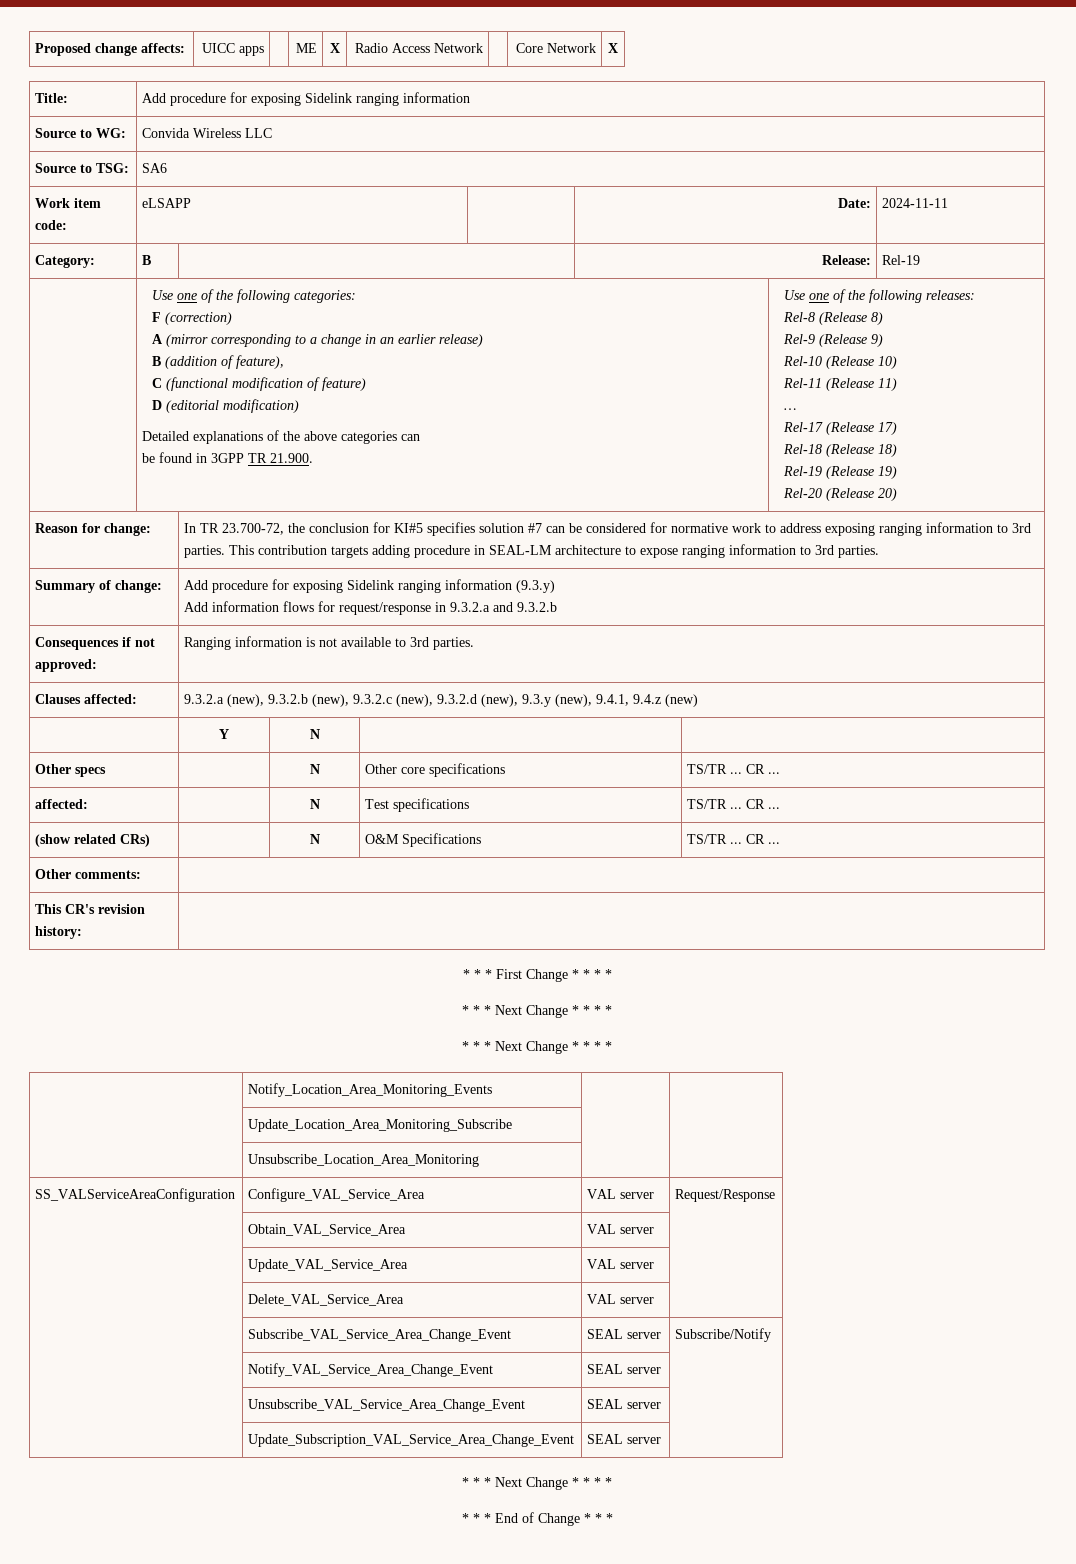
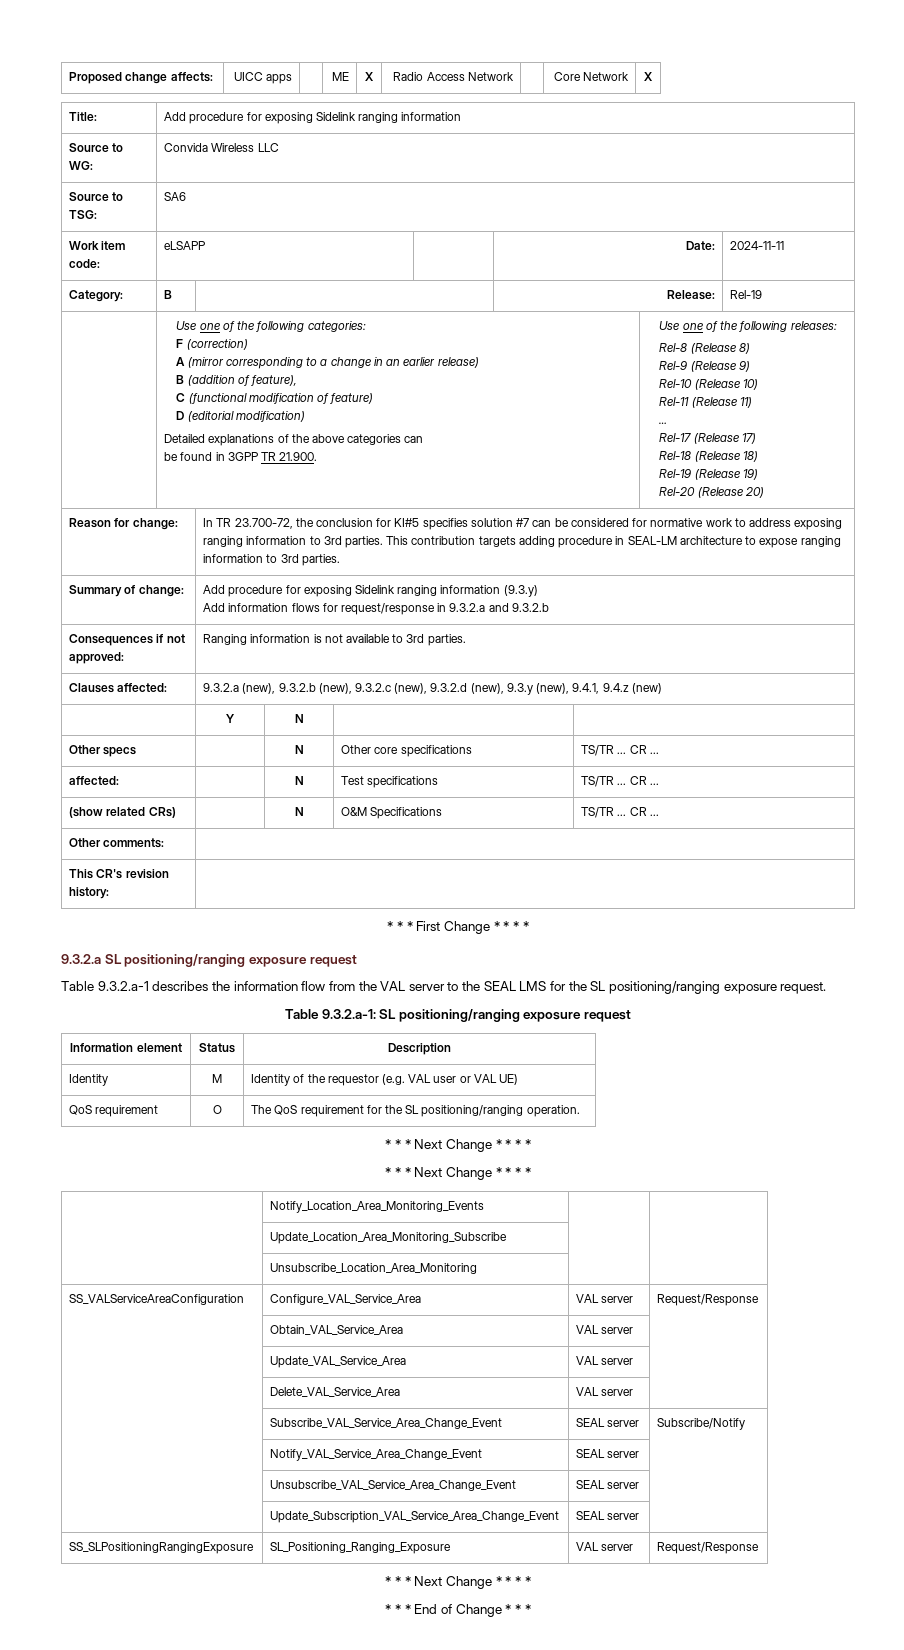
(612, 974) none -> [61,954,357,967] [61,981,827,994] [284,1009,632,1022] [70,1043,182,1052] [199,1043,235,1053] [387,1043,451,1055] [69,1074,109,1086] [212,1074,222,1083] [251,1074,519,1086] [69,1105,159,1117] [212,1105,222,1114] [251,1105,580,1117] // 9.3.2.a SL positioning/ranging exposure request // Table 9.3.2.a-1 describes the information flow from the VAL server to the SEAL LMS for the SL positioning/ranging exposure request. // Table 9.3.2.a-1: SL positioning/ranging exposure request // Information element | Status | Description // Identity | M | Identity of the requestor (e.g. VAL user or VAL UE) // QoS requirement | O | The QoS requirement for the SL positioning/ranging operation.
(662, 1440) none -> [69,1542,255,1554] [270,1542,452,1554] [576,1542,634,1551] [657,1542,760,1554] // SS_SLPositioningRangingExposure | SL_Positioning_Ranging_Exposure | VAL server | Request/Response

